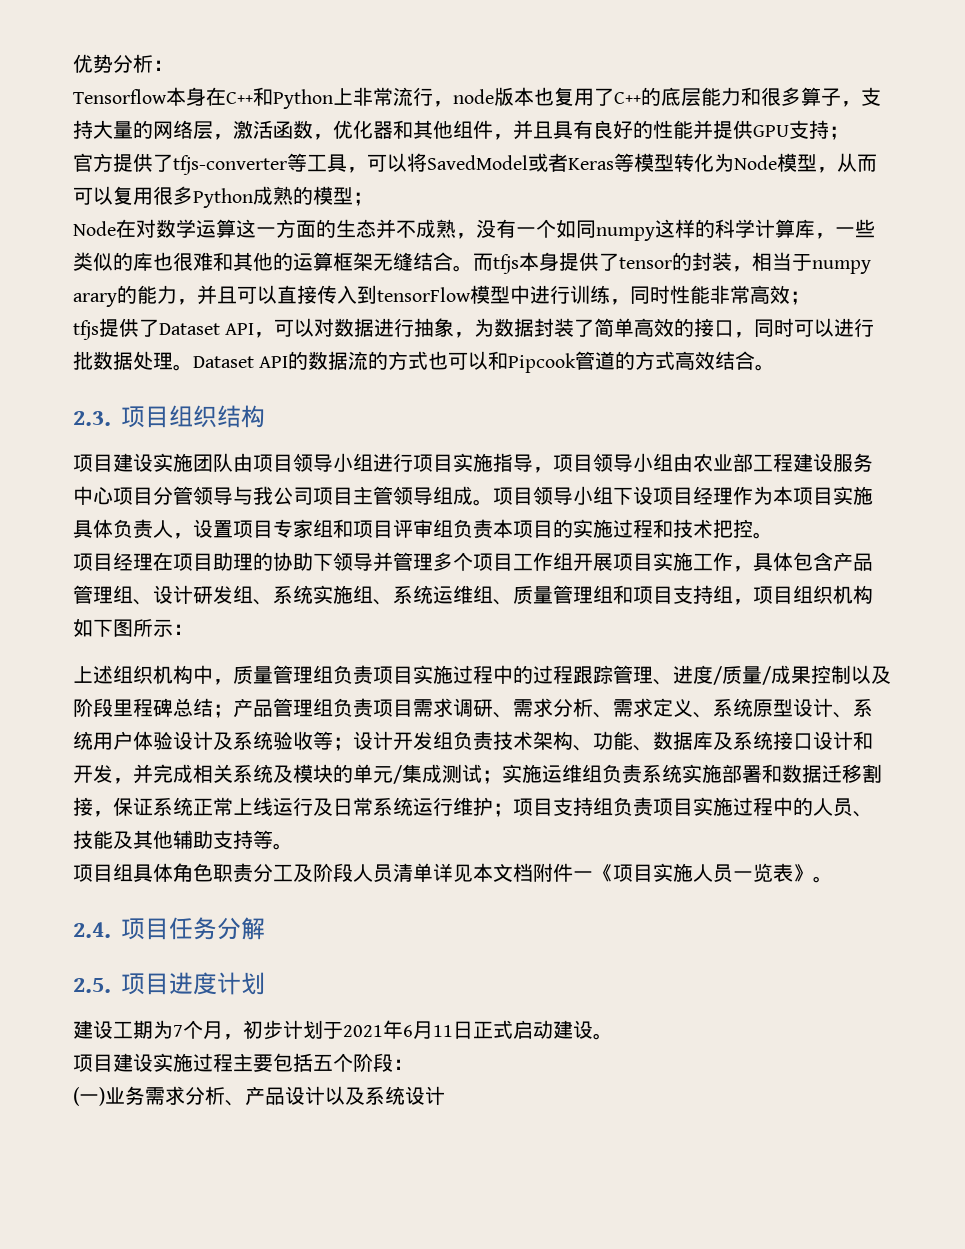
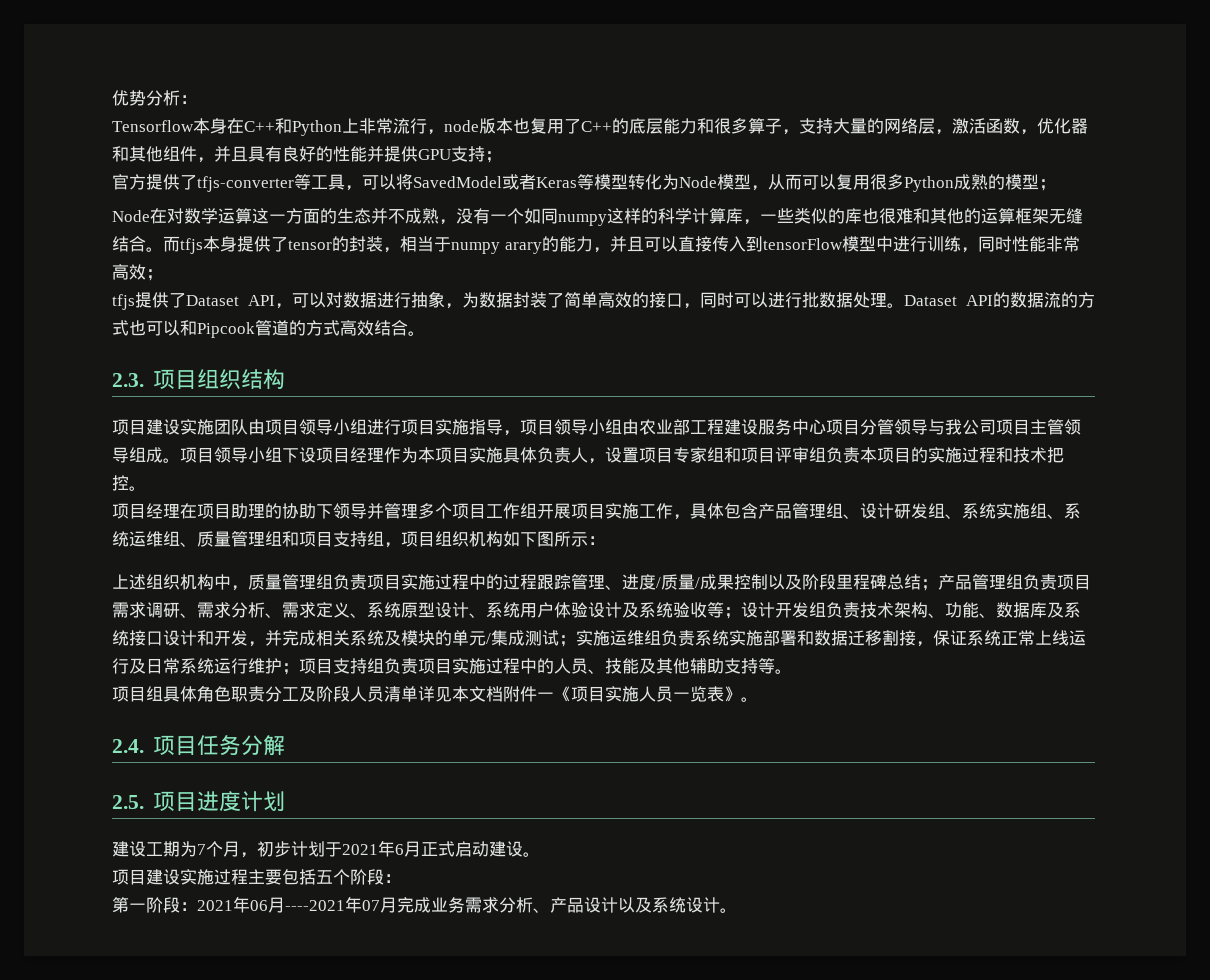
[433,1021,473,1039] 11日 -> (421, 849) none
[73,1087,105,1106] (一) -> [112,896,431,913] 第一阶段：2021年06月----2021年07月完成
(445, 1095) none -> [720,908,737,913] 。

